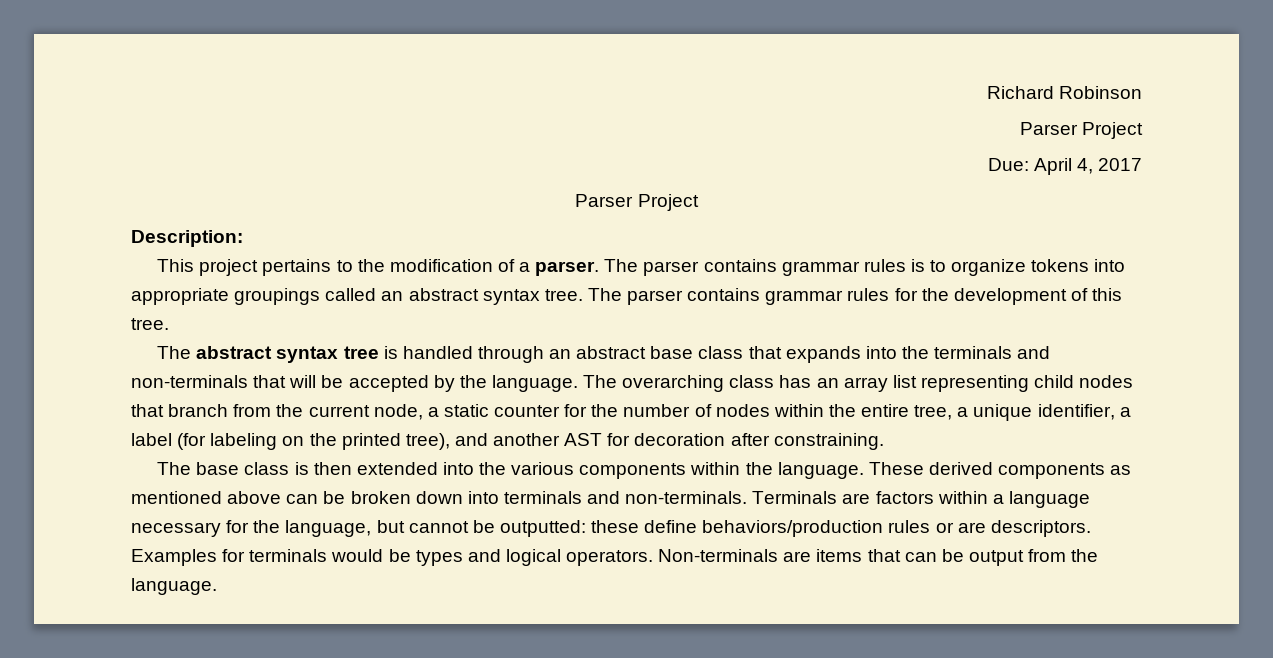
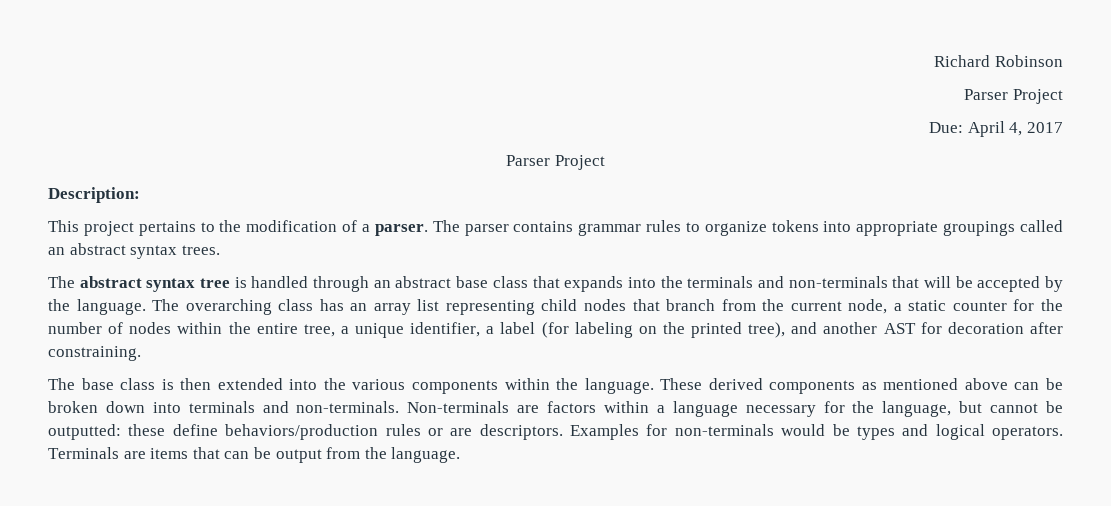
[910,259,925,272] is -> (682, 226) none
[544,288,1123,305] [131,318,169,330] tree. The parser contains grammar rules for the development of this tree. -> [181,245,220,255] trees.
[752,491,838,504] Terminals -> [407,401,510,413] Non-terminals
[249,549,328,562] terminals -> [674,424,774,436] non-terminals
[658,549,779,562] Non-terminals -> [48,447,119,459] Terminals

